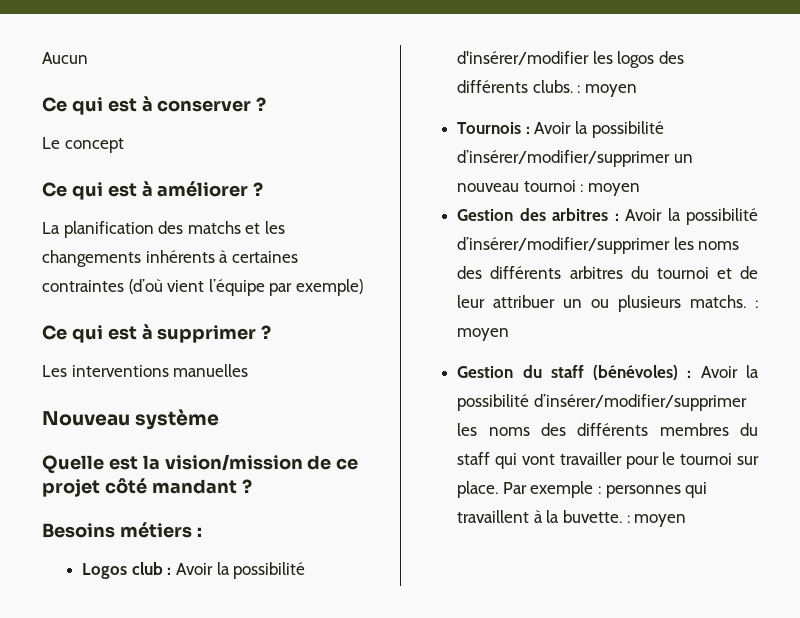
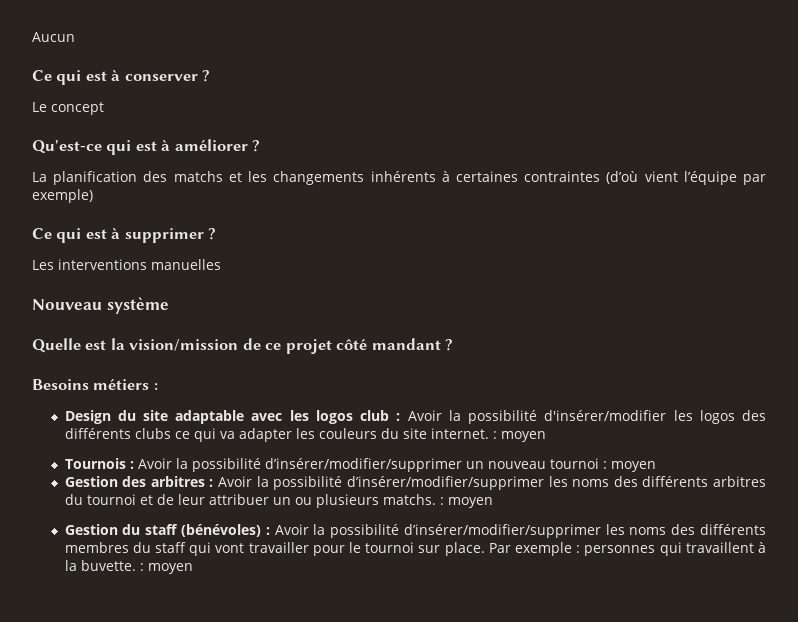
[42,182,67,197] Ce -> [32,140,102,154] Qu'est-ce
[82,563,128,579] Logos -> [64,410,353,424] Design du site adaptable avec les logos
[532,80,573,93] clubs. -> [134,428,489,442] clubs ce qui va adapter les couleurs du site internet.

